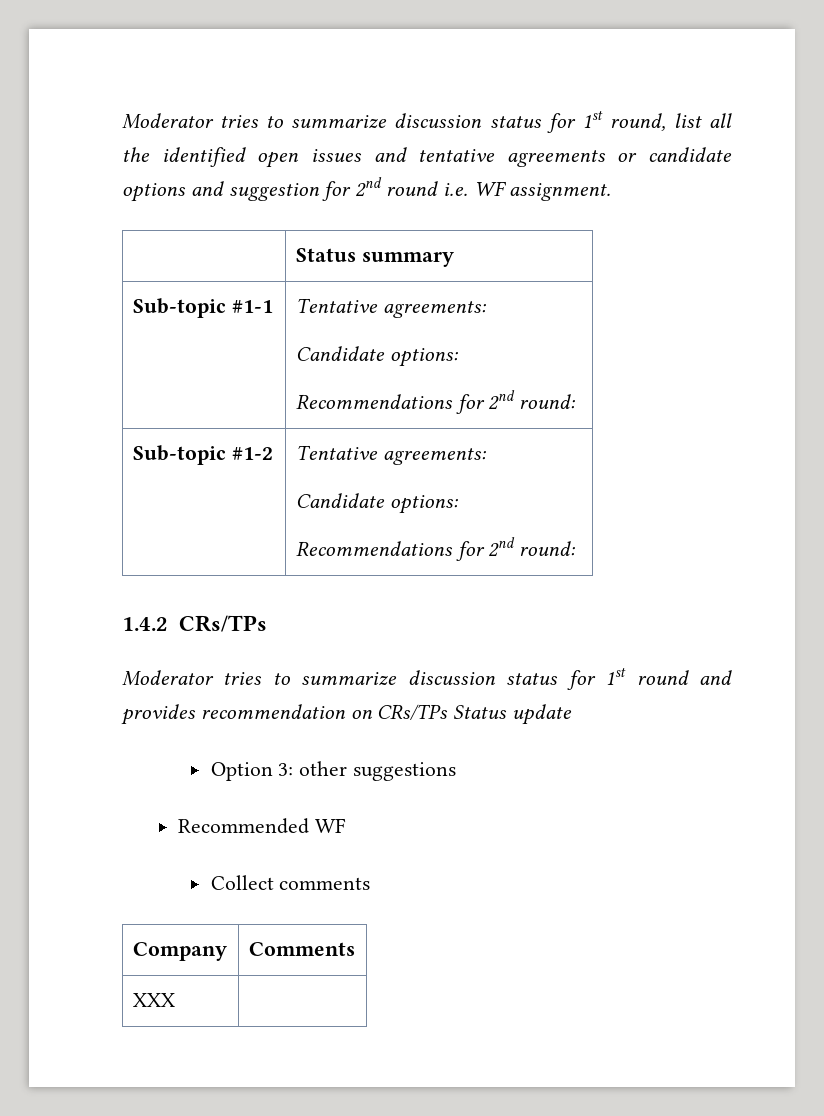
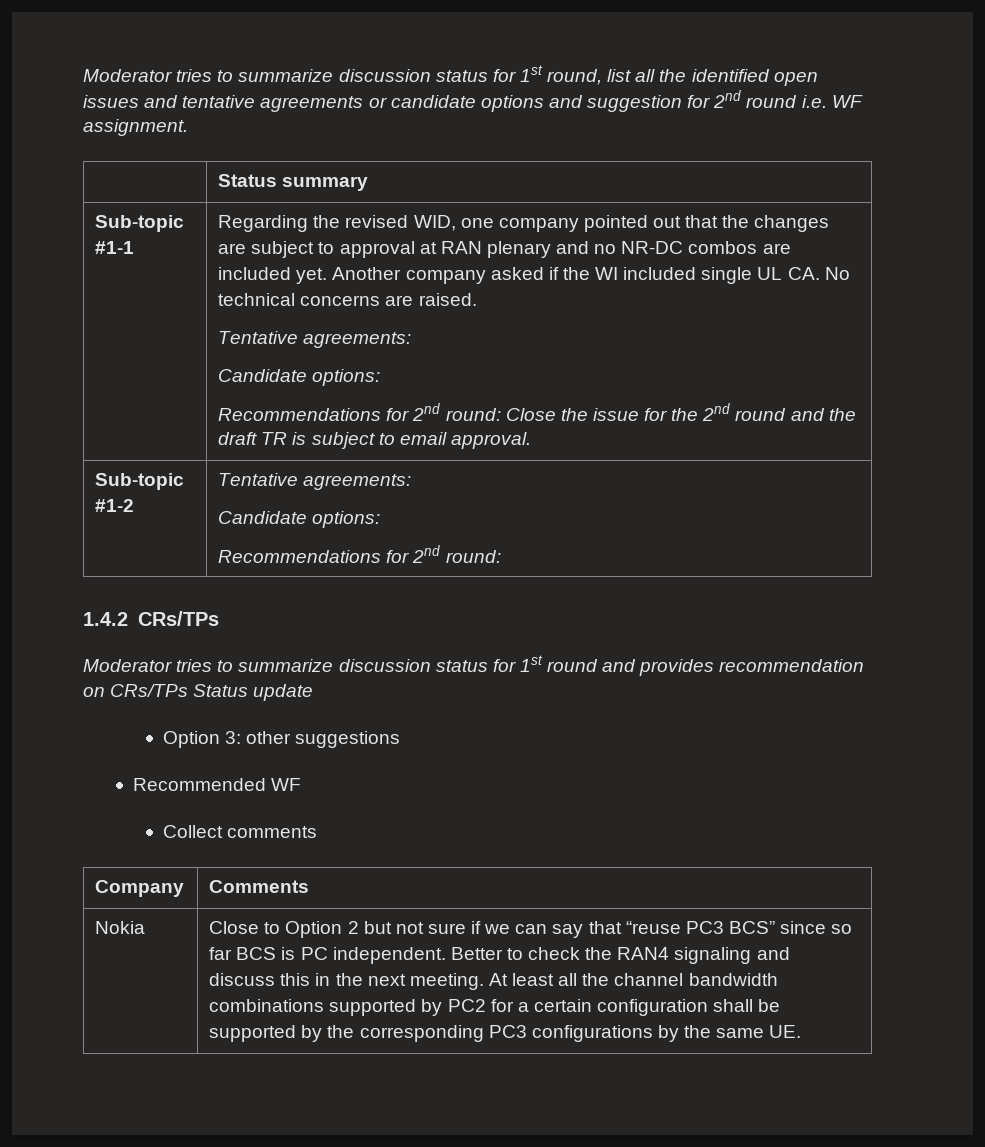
[295,298,487,318] [295,346,459,367] [295,390,577,414] Tentative agreements: // Candidate options: // Recommendations for 2nd round: -> [218,215,830,232] [218,241,791,258] [218,267,850,284] [218,293,477,306] [218,331,412,348] [218,369,381,386] [218,403,856,421] [218,432,531,449] Regarding the revised WID, one company pointed out that the changes are subject to approval at RAN plenary and no NR-DC combos are included yet. Another company asked if the WI included single UL CA. No technical concerns are raised. // Tentative agreements: // Candidate options: // Recommendations for 2nd round: Close the issue for the 2nd round and the draft TR is subject to email approval.
[132,993,175,1007] XXX | -> [95,921,146,934] [209,921,853,938] [209,947,790,964] [209,973,778,990] [209,999,781,1016] [209,1025,802,1042] Nokia | Close to Option 2 but not sure if we can say that “reuse PC3 BCS” since so far BCS is PC independent. Better to check the RAN4 signaling and discuss this in the next meeting. At least all the channel bandwidth combinations supported by PC2 for a certain configuration shall be supported by the corresponding PC3 configurations by the same UE.

